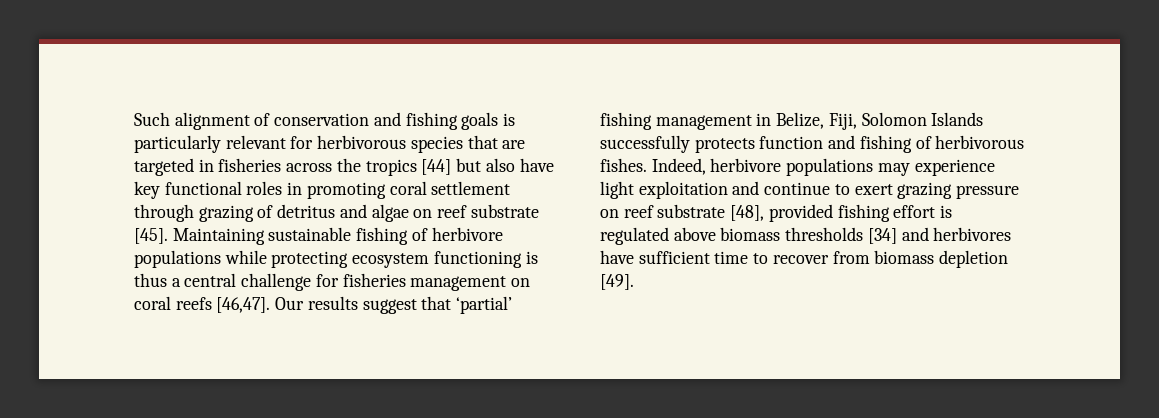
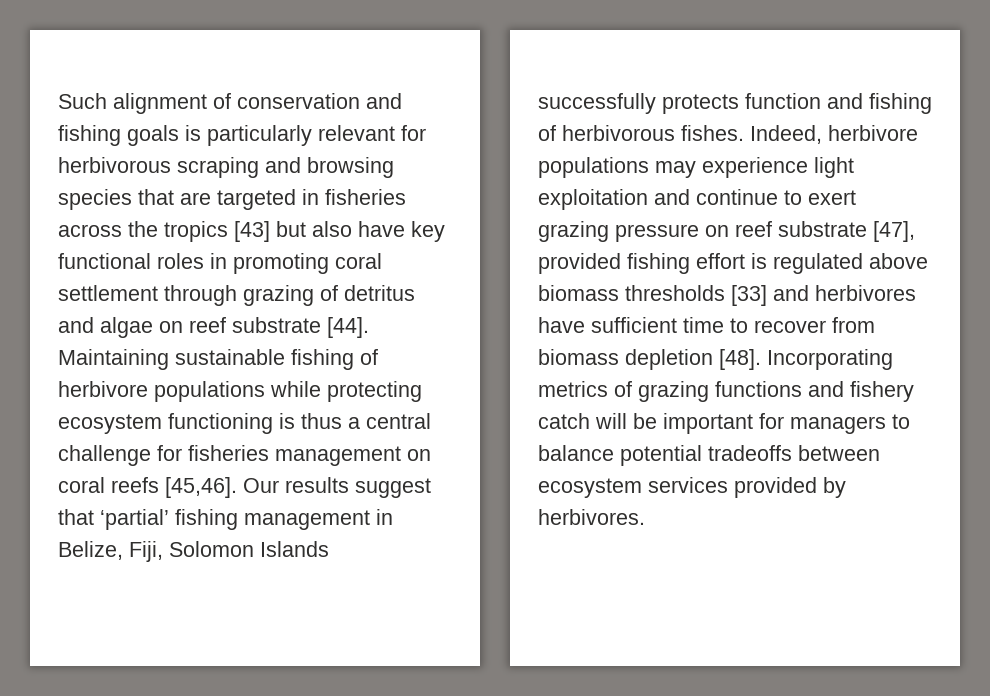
(407, 142) none -> [177,157,394,178] scraping and browsing
[421,159,452,175] [44] -> [234,221,270,242] [43]
[134,228,168,244] [45]. -> [327,317,369,338] [44].
[216,297,271,313] [46,47]. -> [165,477,237,498] [45,46].
[730,205,765,221] [48], -> [873,221,915,242] [47],
[867,228,897,244] [34] -> [731,285,767,306] [33]
[600,274,634,290] [49]. -> [719,349,893,370] [538,381,914,402] [538,413,910,434] [538,445,880,466] [538,477,846,498] [538,509,645,525] [48]. Incorporating metrics of grazing functions and fishery catch will be important for managers to balance potential tradeoffs between ecosystem services provided by herbivores.

